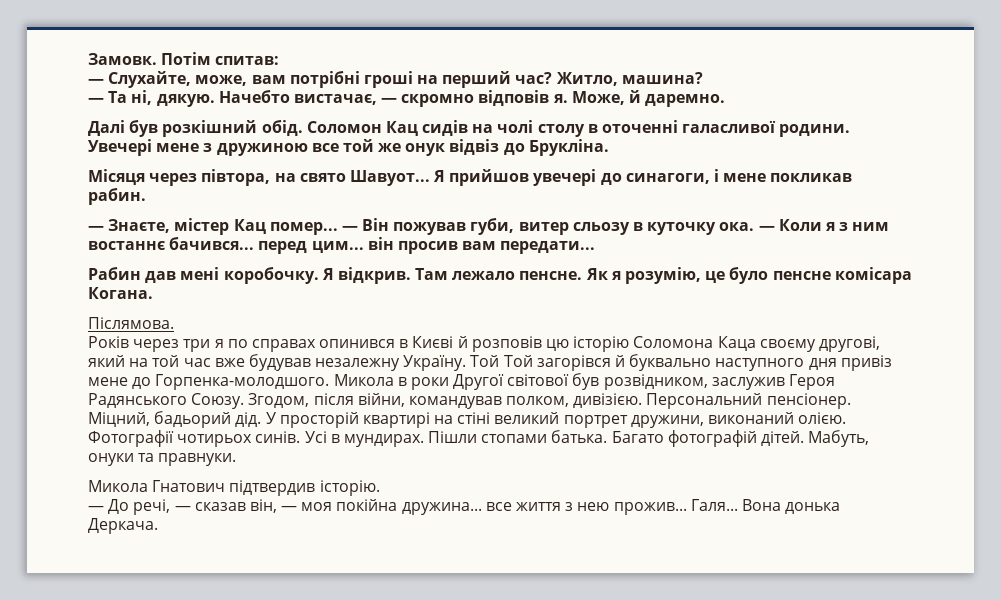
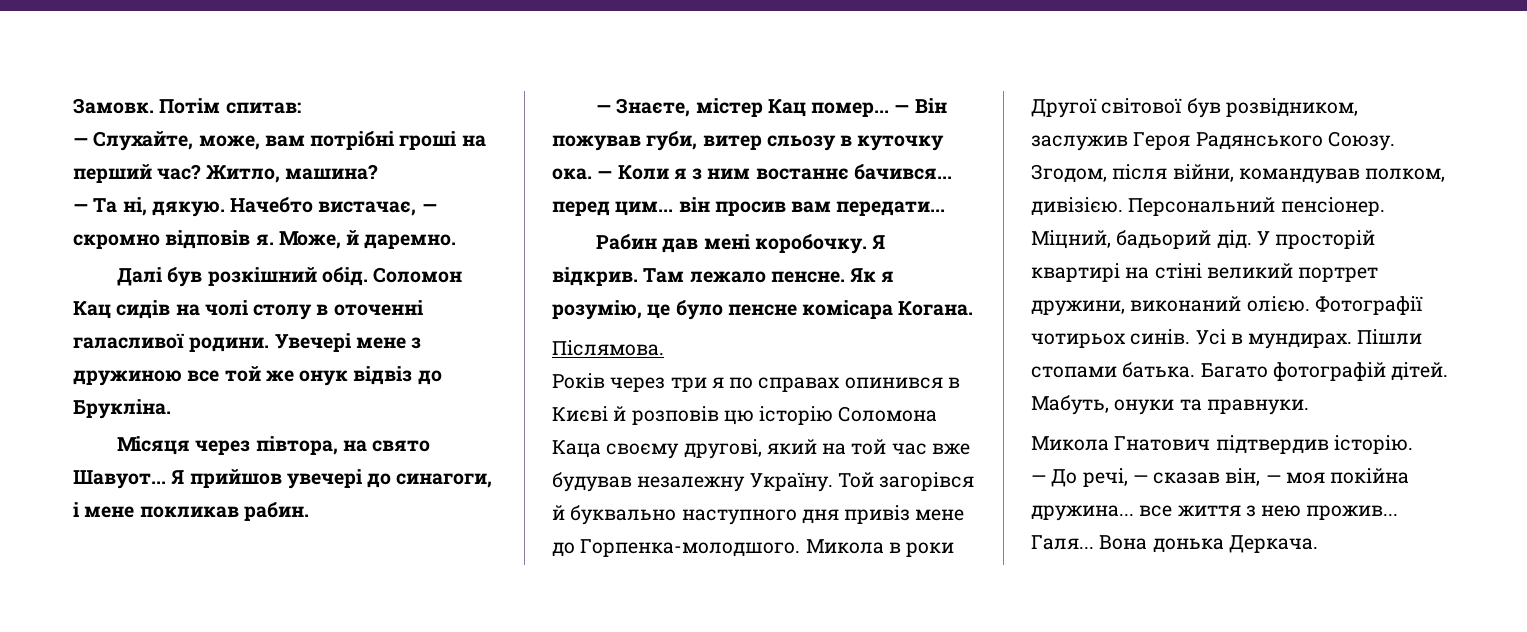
[503,355,533,367] Той -> (874, 480) none

